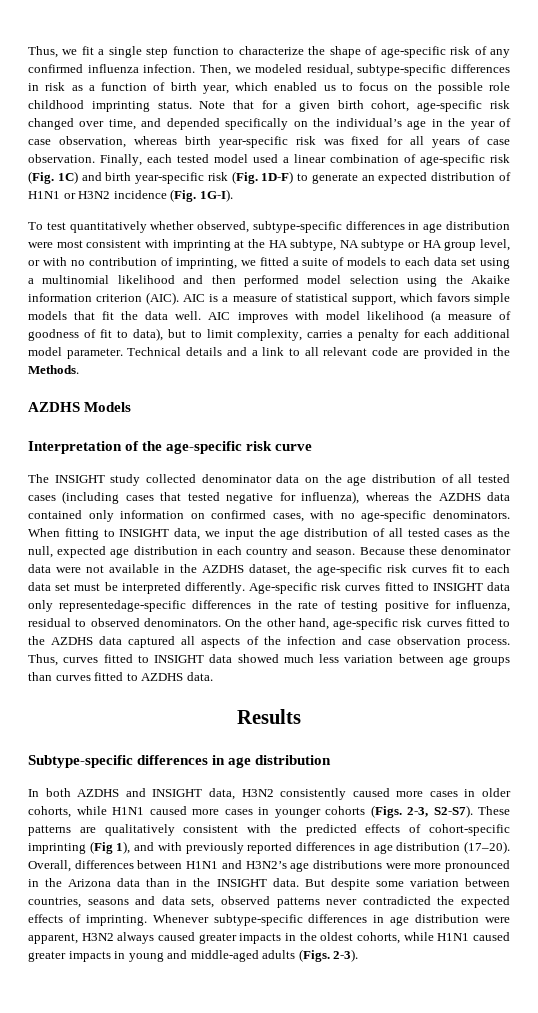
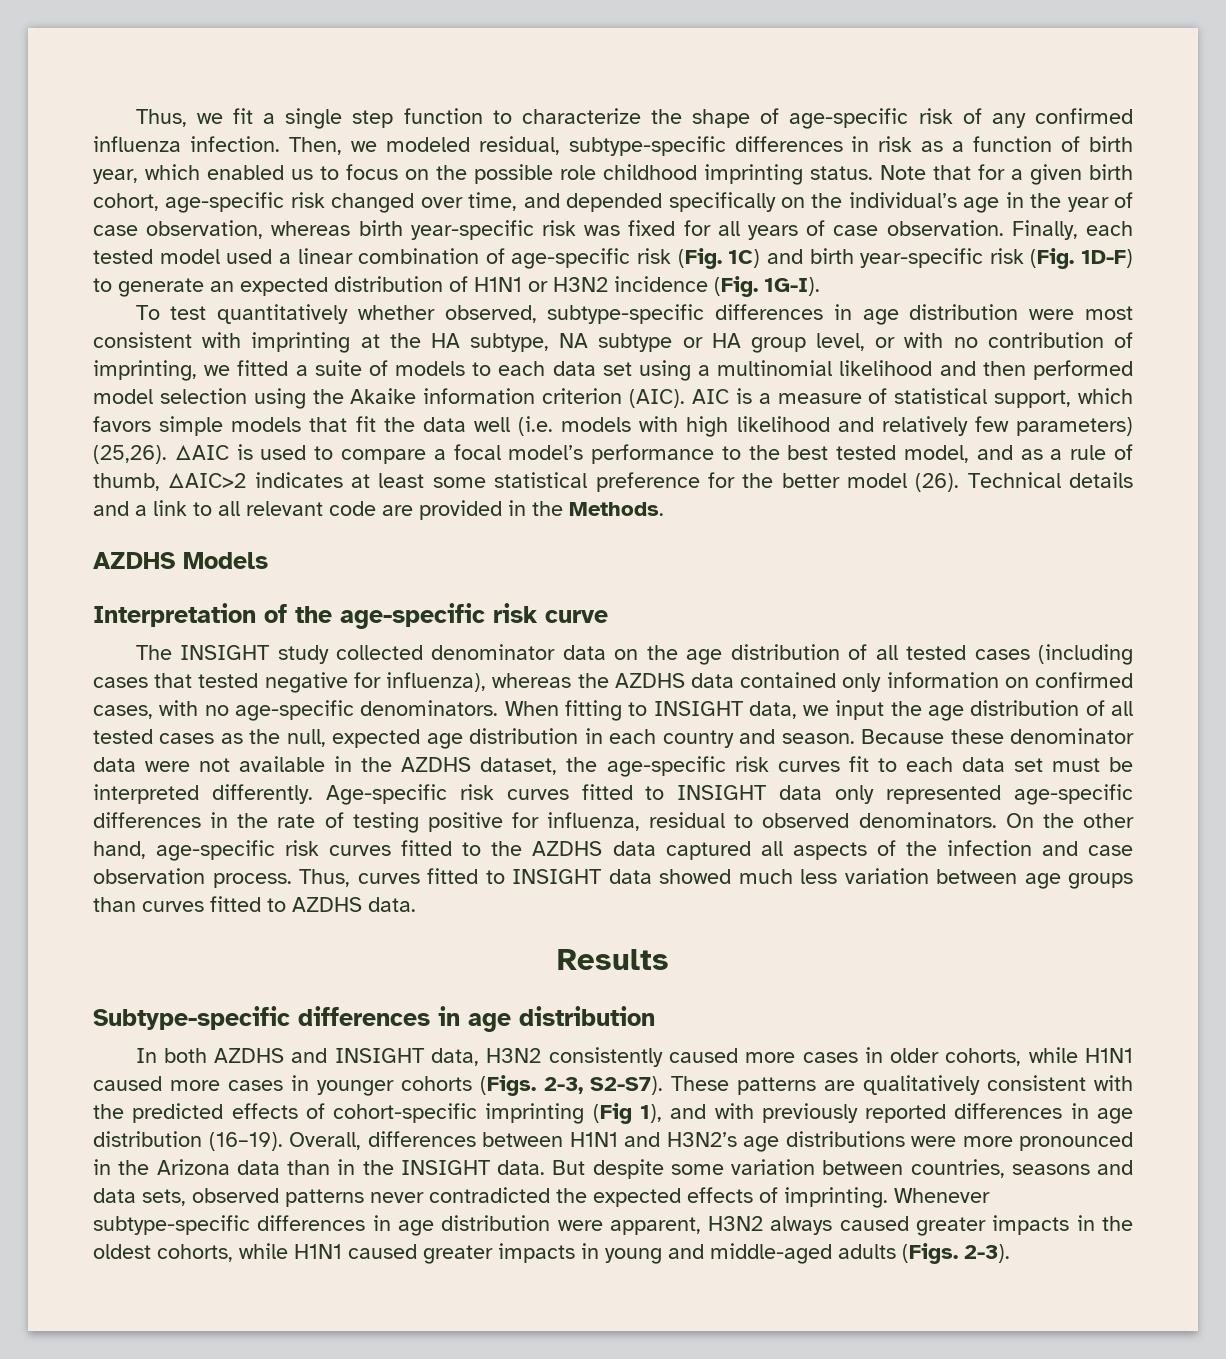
[175,310,512,323] [28,328,511,341] [28,347,123,359] well. AIC improves with model likelihood (a measure of goodness of fit to data), but to limit complexity, carries a penalty for each additional model parameter. -> [473,416,1133,437] [93,444,1133,464] [93,472,960,492] well (i.e. models with high likelihood and relatively few parameters) (25,26). ΔAIC is used to compare a focal model’s performance to the best tested model, and as a rule of thumb, ΔAIC>2 indicates at least some statistical preference for the better model (26).
[59,600,187,612] representedage-specific -> [886,784,1133,805] represented age-specific
[464,841,511,854] (17–20). -> [208,1132,283,1151] (16–19).

